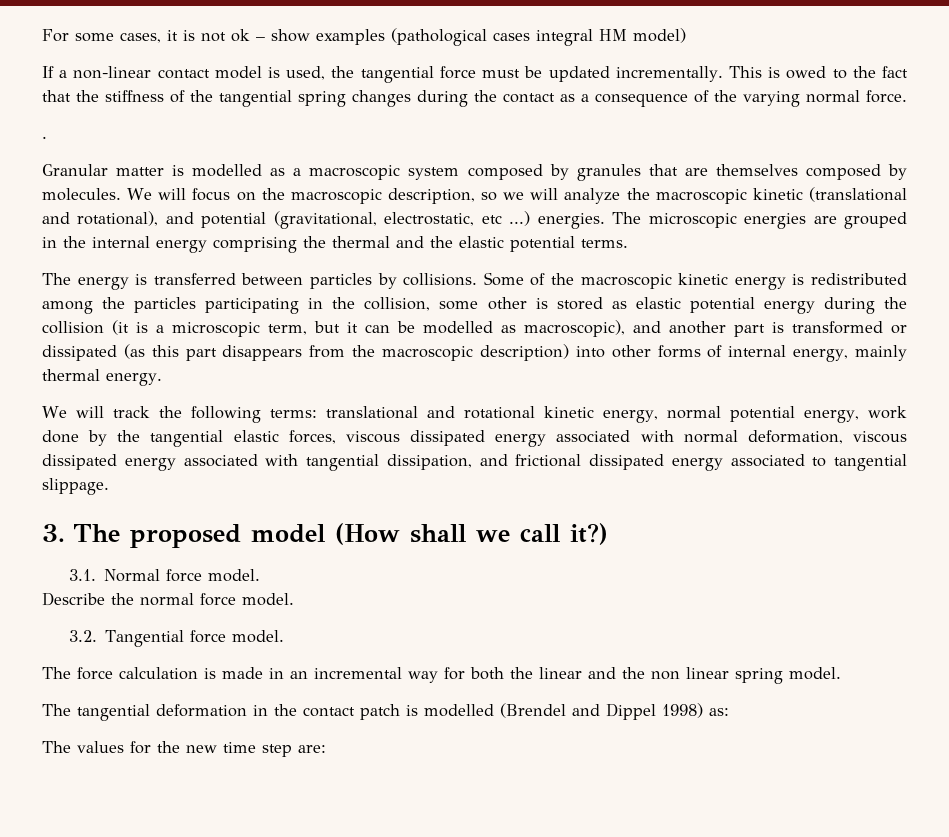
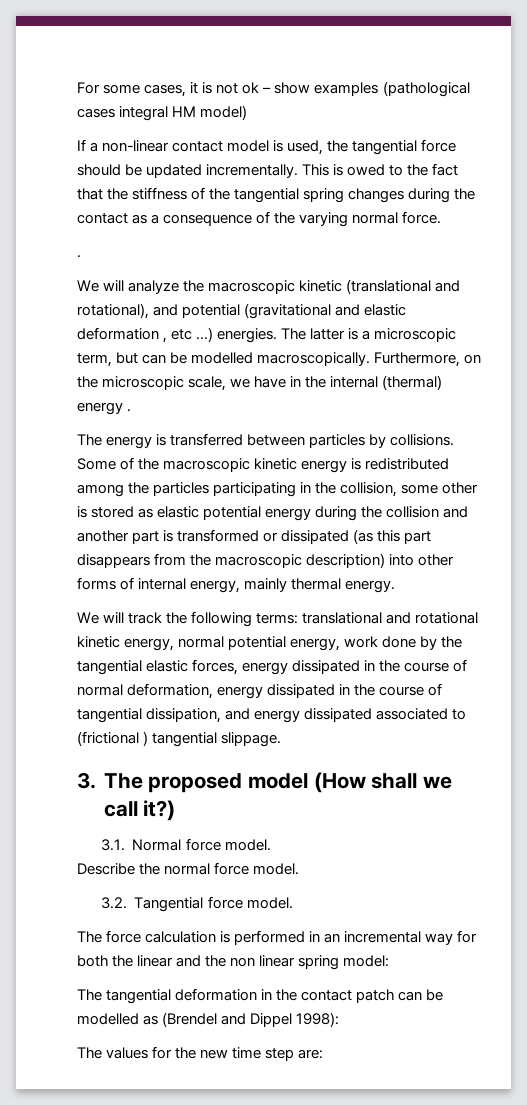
[482,69,521,78] must -> [77,164,121,176] should
[42,164,908,181] [42,188,525,204] Granular matter is modelled as a macroscopic system composed by granules that are themselves composed by molecules. We will focus on the macroscopic description, so we -> [77,280,99,292] We
[273,211,907,229] [42,236,628,253] (gravitational, electrostatic, etc ...) energies. The microscopic energies are grouped in the internal energy comprising the thermal and the elastic potential terms. -> [244,303,407,319] [77,327,457,343] [77,352,482,367] [77,375,443,391] [77,402,132,415] (gravitational and elastic deformation , etc ...) energies. The latter is a microscopic term, but can be modelled macroscopically. Furthermore, on the microscopic scale, we have in the internal (thermal) energy .
[112,320,625,337] (it is a microscopic term, but it can be modelled as macroscopic), -> (440, 512) none
[345,430,908,447] [42,454,827,471] viscous dissipated energy associated with normal deformation, viscous dissipated energy associated with tangential dissipation, and frictional dissipated energy associated to -> [242,659,468,675] [77,683,443,699] [77,708,467,723] [77,731,149,746] energy dissipated in the course of normal deformation, energy dissipated in the course of tangential dissipation, and energy dissipated associated to (frictional )
[222,667,263,679] made -> [234,930,306,945] performed
[789,667,841,680] model. -> [343,955,390,967] model:
[406,704,494,717] is modelled -> [398,989,444,1001] [77,1013,159,1025] can be modelled as
[662,703,729,718] 1998) as: -> [296,1012,340,1027] 1998):

